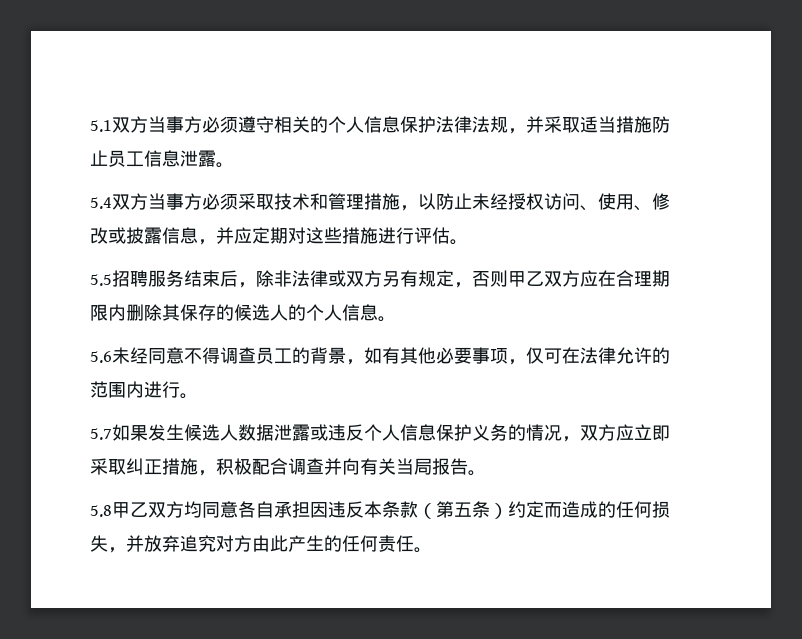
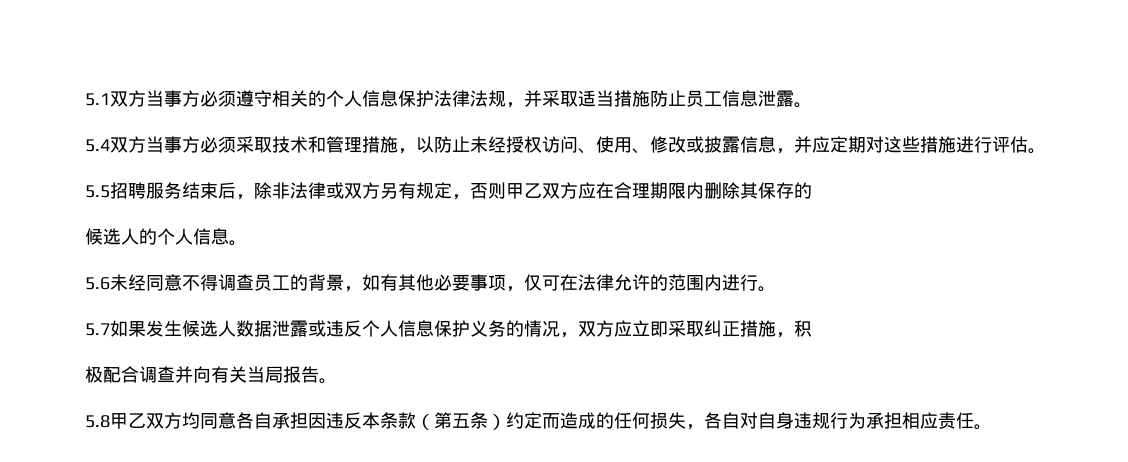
(235, 312) none -> (812, 190) //
(235, 466) none -> (812, 328) //
[126,535,379,552] 并放弃追究对方由此产生的任何 -> [703,412,938,429] 各自对自身违规行为承担相应

